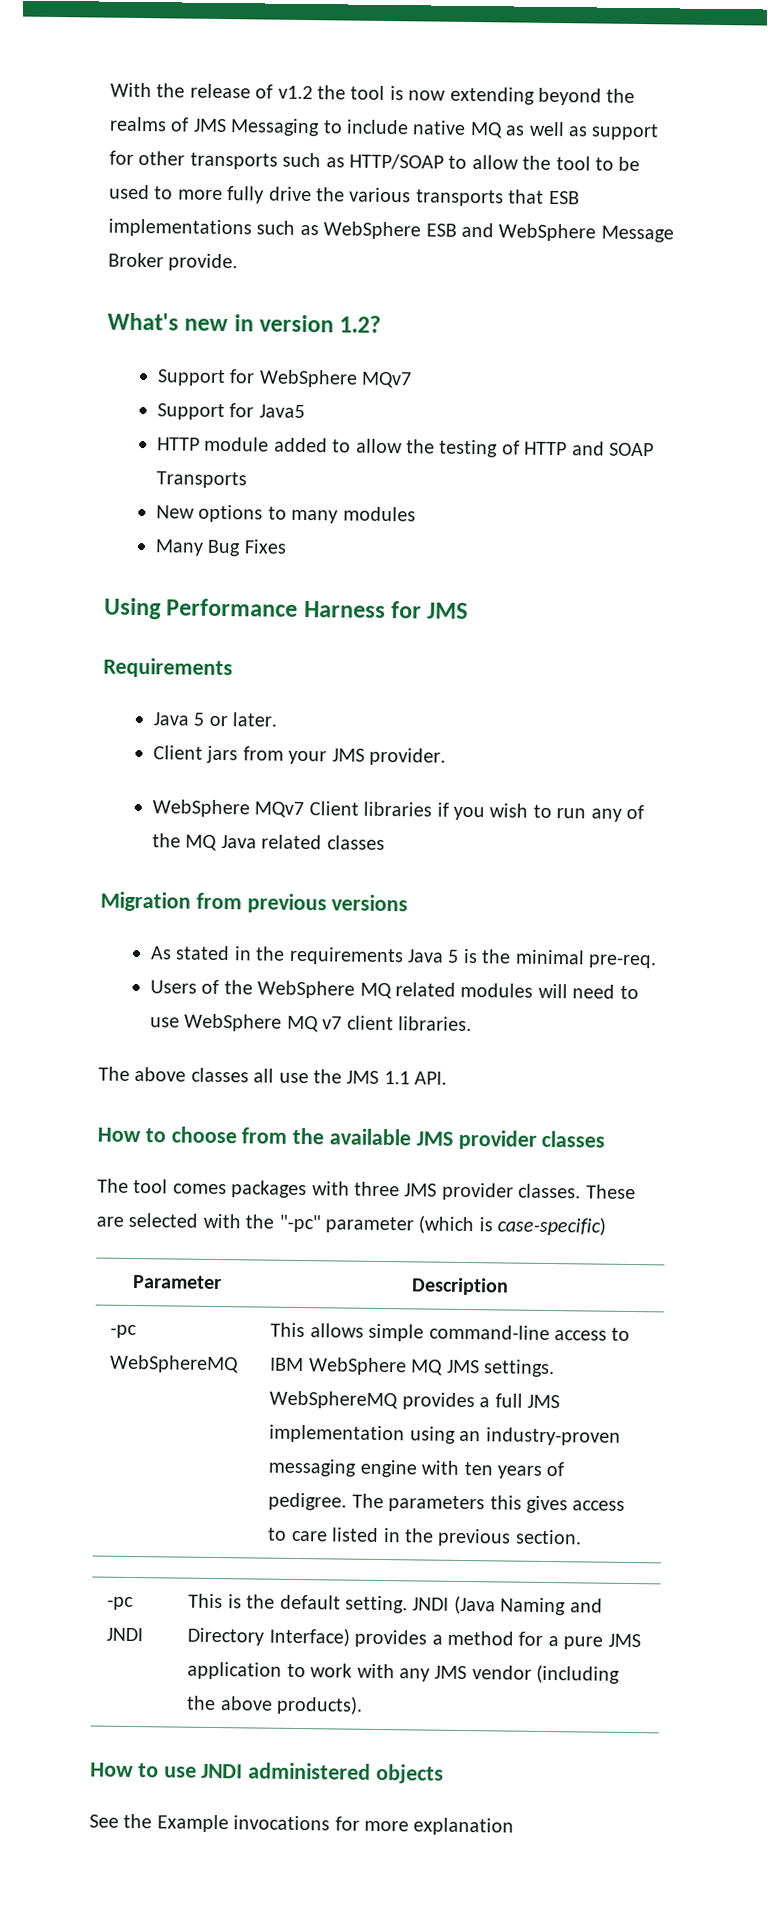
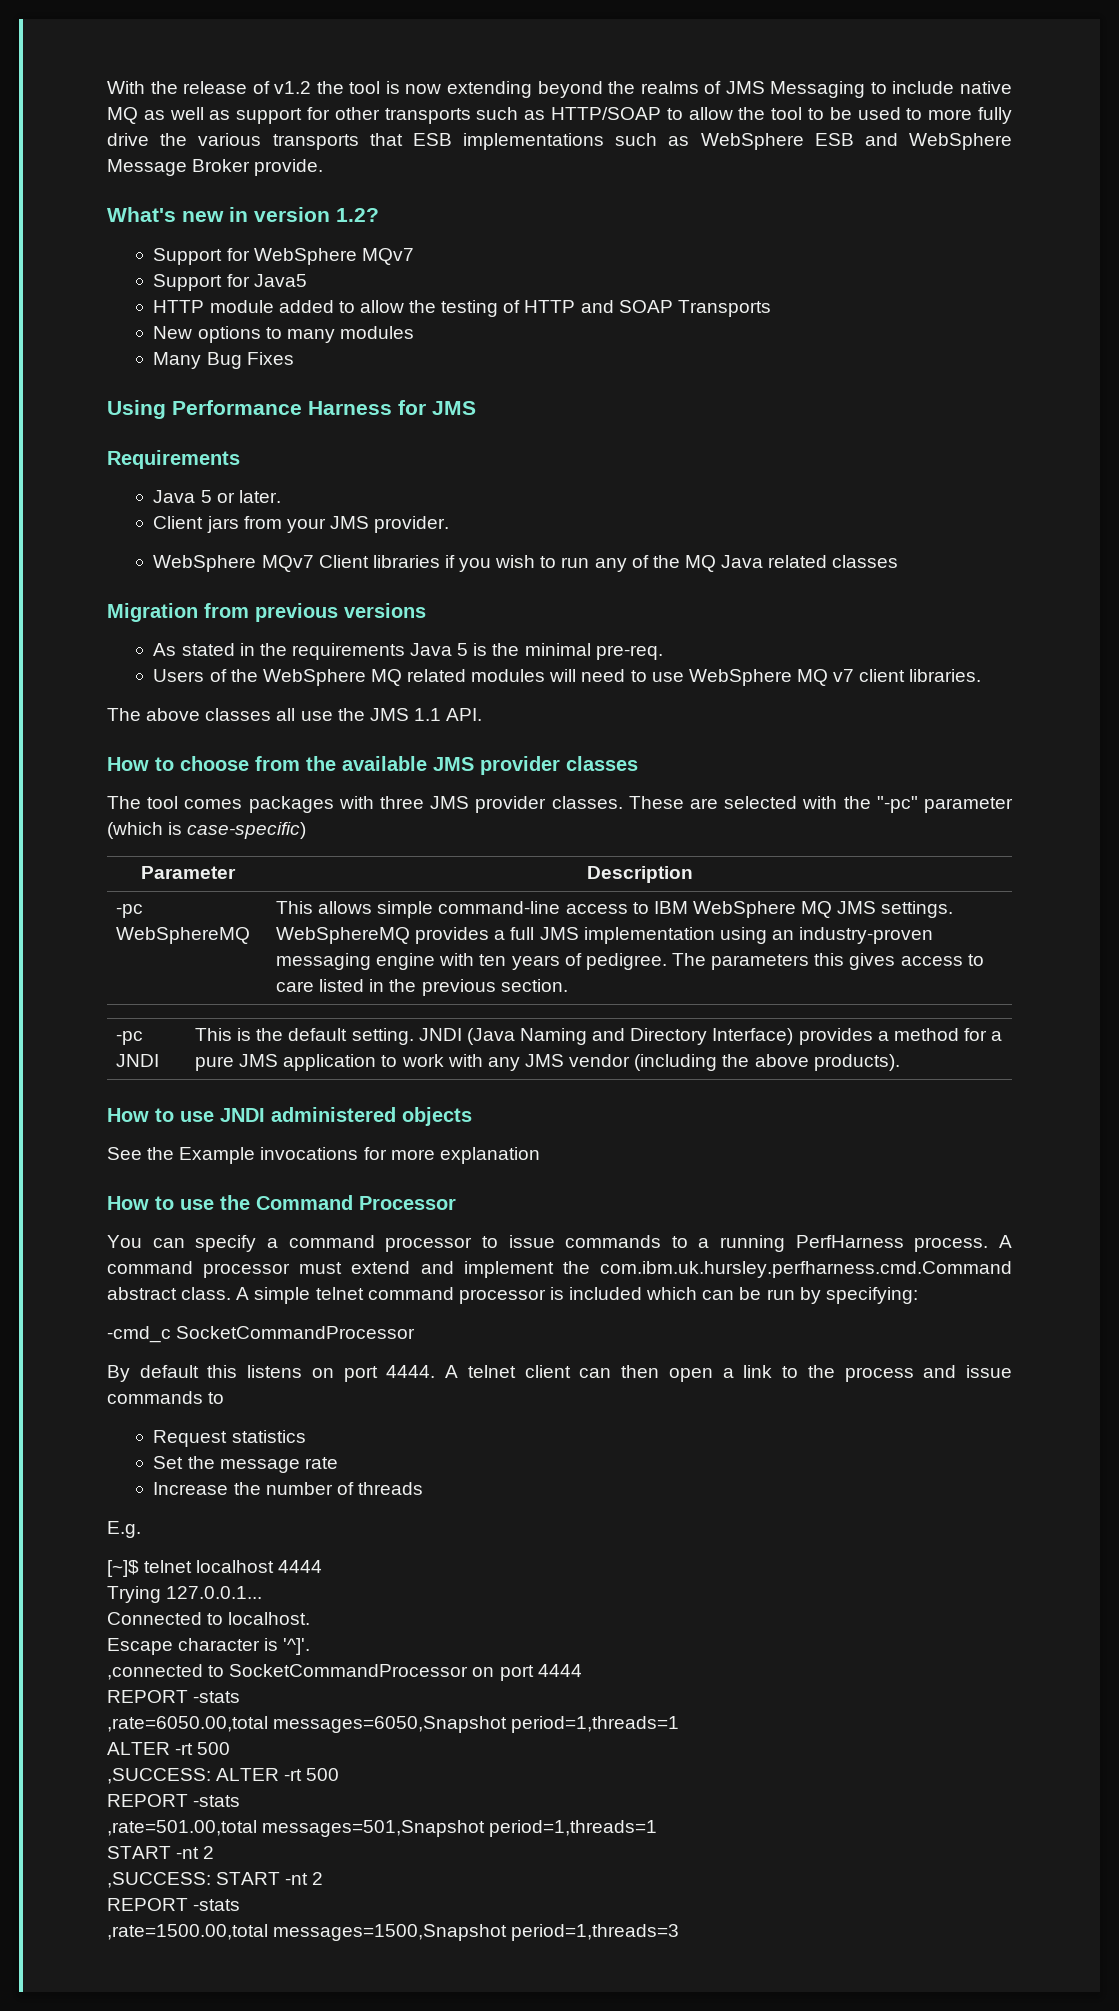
(515, 1826) none -> [107,1195,456,1210] [107,1235,1012,1252] [107,1261,1013,1278] [107,1287,918,1304] [107,1326,416,1343] [107,1365,1012,1382] [107,1391,225,1404] [153,1430,306,1447] [153,1456,338,1473] [153,1482,423,1495] [107,1521,141,1538] [107,1560,323,1577] [107,1586,263,1603] [107,1612,311,1625] [107,1638,311,1655] [107,1664,582,1681] [107,1690,241,1703] [107,1716,680,1733] [107,1742,231,1755] [107,1768,340,1784] [107,1794,241,1807] [107,1820,658,1837] [107,1846,215,1859] [107,1872,324,1888] [107,1898,241,1911] [107,1924,680,1941] // How to use the Command Processor // You can specify a command processor to issue commands to a running PerfHarness process. A command processor must extend and implement the com.ibm.uk.hursley.perfharness.cmd.Command abstract class. A simple telnet command processor is included which can be run by specifying: // -cmd_c SocketCommandProcessor // By default this listens on port 4444. A telnet client can then open a link to the process and issue commands to // Request statistics // Set the message rate // Increase the number of threads // E.g. // [~]$ telnet localhost 4444 // Trying 127.0.0.1... // Connected to localhost. // Escape character is '^]'. // ,connected to SocketCommandProcessor on port 4444 // REPORT -stats // ,rate=6050.00,total messages=6050,Snapshot period=1,threads=1 // ALTER -rt 500 // ,SUCCESS: ALTER -rt 500 // REPORT -stats // ,rate=501.00,total messages=501,Snapshot period=1,threads=1 // START -nt 2 // ,SUCCESS: START -nt 2 // REPORT -stats // ,rate=1500.00,total messages=1500,Snapshot period=1,threads=3

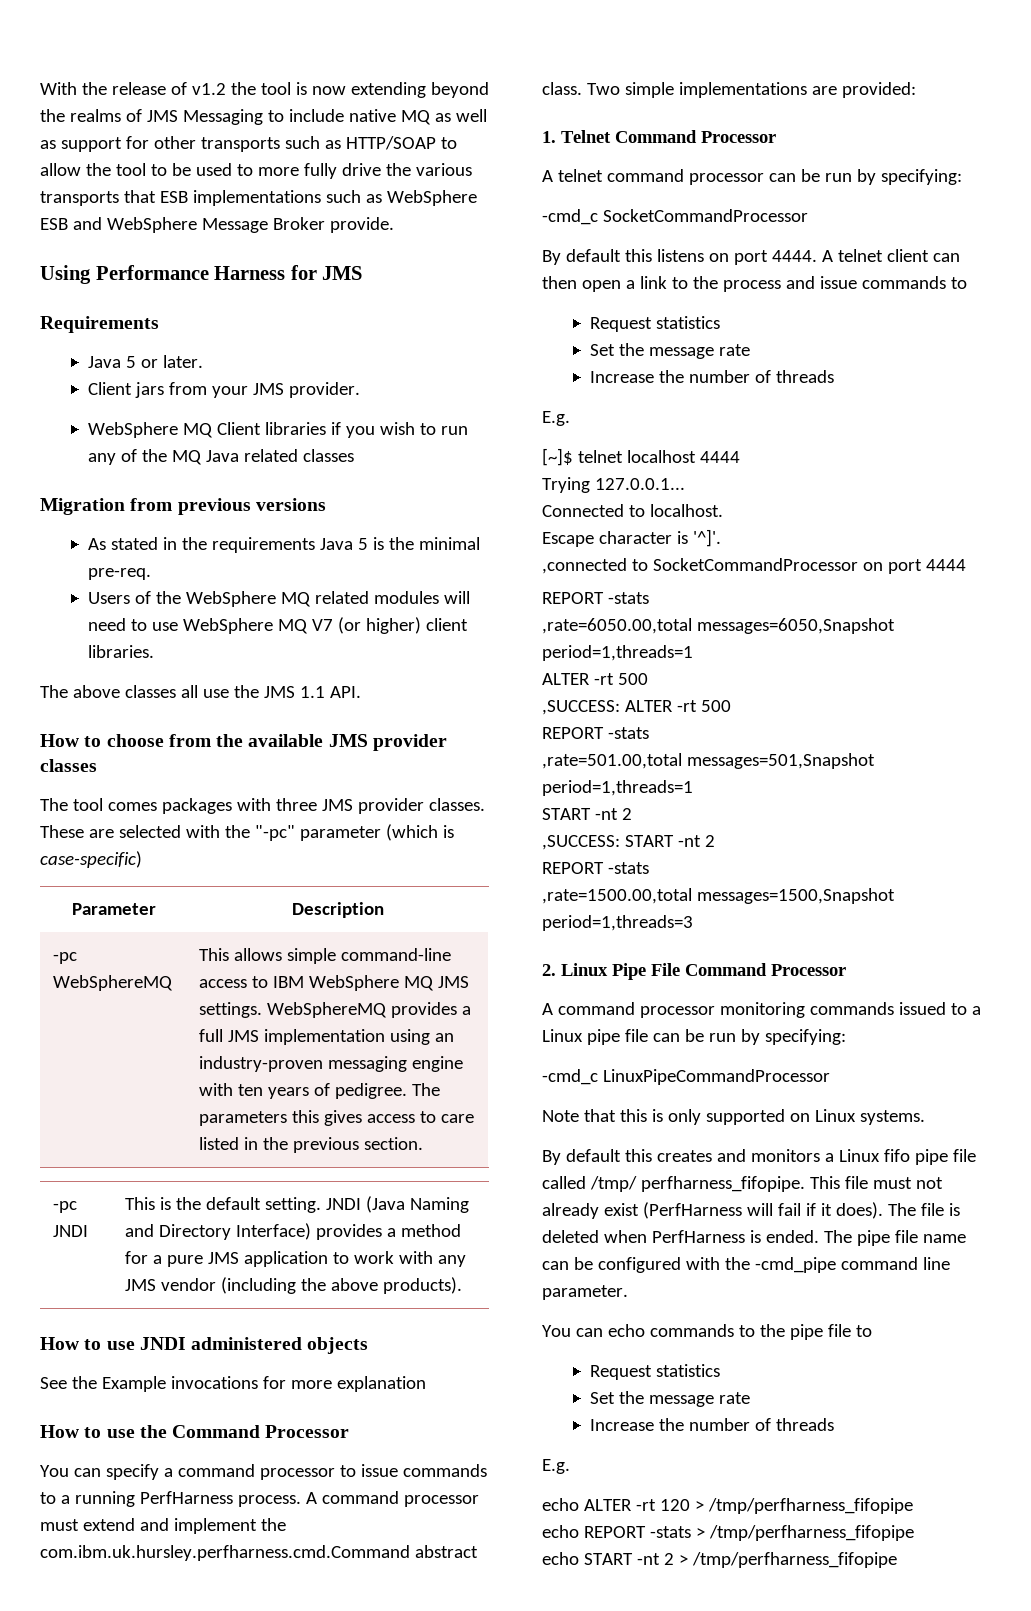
[107,207,379,222] [153,248,414,265] [153,274,307,291] [153,300,771,317] [153,326,414,343] [153,352,294,369] // What's new in version 1.2? // Support for WebSphere MQv7 // Support for Java5 // HTTP module added to allow the testing of HTTP and SOAP Transports // New options to many modules // Many Bug Fixes -> (394, 225) none
[261,555,314,572] MQv7 -> [183,423,214,438] MQ
[833,669,855,682] v7 -> [312,617,421,634] V7 (or higher)
[236,1287,698,1304] A simple telnet command processor is included which -> [586,82,916,98] [542,130,776,143] [542,169,764,185] Two simple implementations are provided: // 1. Telnet Command Processor // A telnet command processor
(680, 1932) none -> [542,963,846,980] [542,1002,981,1018] [542,1029,846,1045] [542,1069,830,1085] [542,1109,925,1125] [542,1149,976,1165] [542,1176,943,1192] [542,1202,960,1219] [542,1230,966,1246] [542,1257,950,1273] [542,1285,628,1300] [542,1324,872,1340] [590,1364,721,1380] [590,1391,751,1407] [590,1418,835,1431] [542,1459,570,1474] [542,1498,913,1514] [542,1525,914,1541] [542,1552,897,1568] // 2. Linux Pipe File Command Processor // A command processor monitoring commands issued to a Linux pipe file can be run by specifying: // -cmd_c LinuxPipeCommandProcessor // Note that this is only supported on Linux systems. // By default this creates and monitors a Linux fifo pipe file called /tmp/ perfharness_fifopipe. This file must not already exist (PerfHarness will fail if it does). The file is deleted when PerfHarness is ended. The pipe file name can be configured with the -cmd_pipe command line parameter. // You can echo commands to the pipe file to // Request statistics // Set the message rate // Increase the number of threads // E.g. // echo ALTER -rt 120 > /tmp/perfharness_fifopipe // echo REPORT -stats > /tmp/perfharness_fifopipe // echo START -nt 2 > /tmp/perfharness_fifopipe

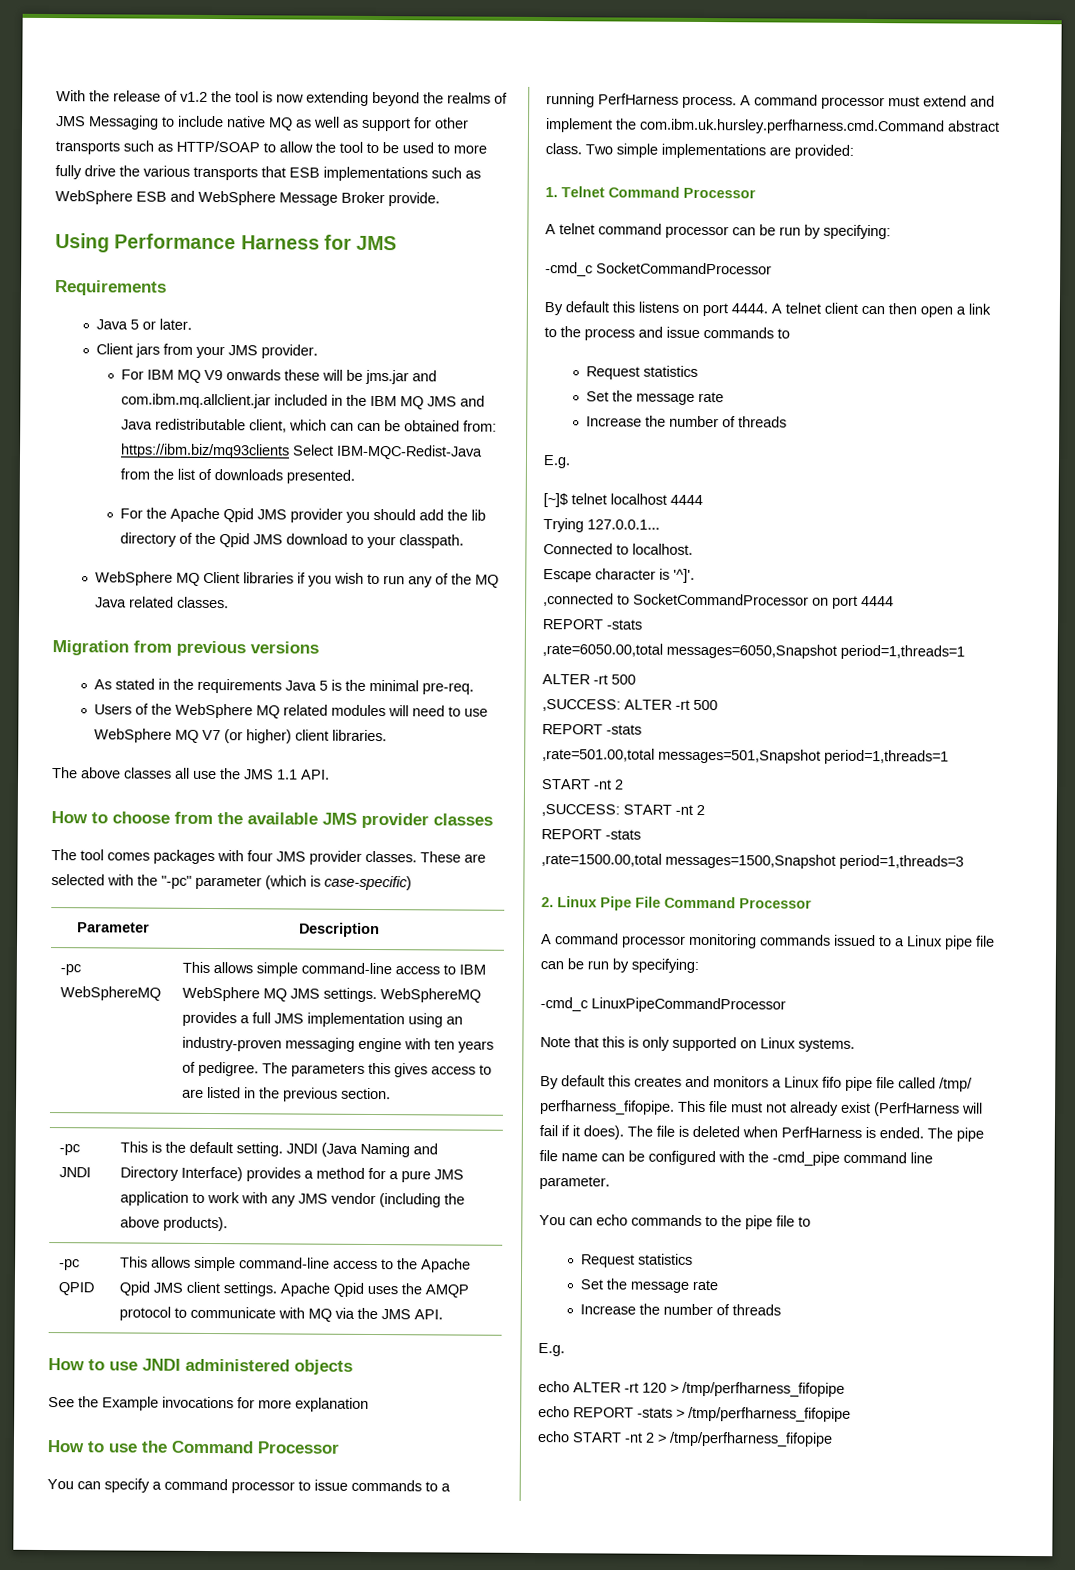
(361, 390) none -> [121,369,438,385] [121,393,486,410] [121,418,498,433] [120,443,484,460] [120,468,356,484] [120,507,487,523] [120,532,465,549] // For IBM MQ V9 onwards these will be jms.jar and com.ibm.mq.allclient.jar included in the IBM MQ JMS and Java redistributable client, which can can be obtained from: https://ibm.biz/mq93clients Select IBM-MQC-Redist-Java from the list of downloads presented. // For the Apache Qpid JMS provider you should add the lib directory of the Qpid JMS download to your classpath.
[302,449,354,462] classes -> [176,596,229,609] classes.
[275,798,317,811] three -> [247,850,273,862] four
[441,1114,475,1123] care -> [181,1088,204,1098] are
(463, 1285) none -> [58,1259,80,1271] [57,1282,94,1296] [119,1256,471,1273] [118,1281,469,1298] [118,1306,443,1322] // -pc QPID | This allows simple command-line access to the Apache Qpid JMS client settings. Apache Qpid uses the AMQP protocol to communicate with MQ via the JMS API.

